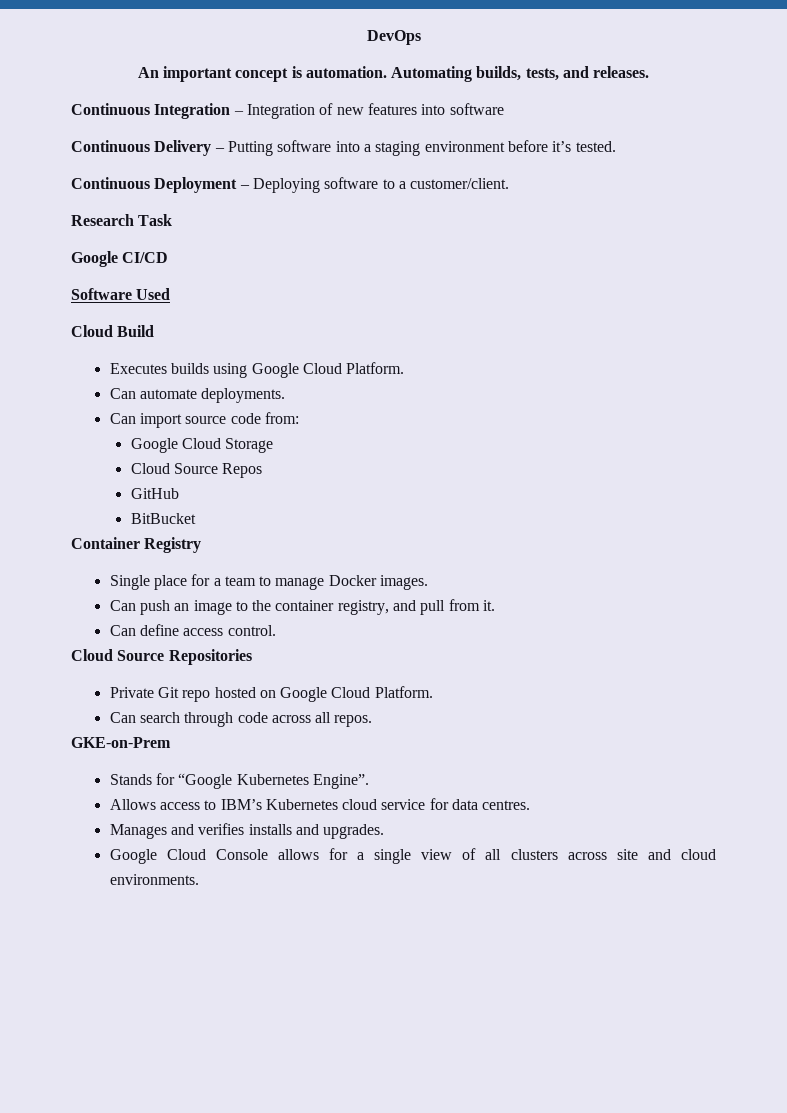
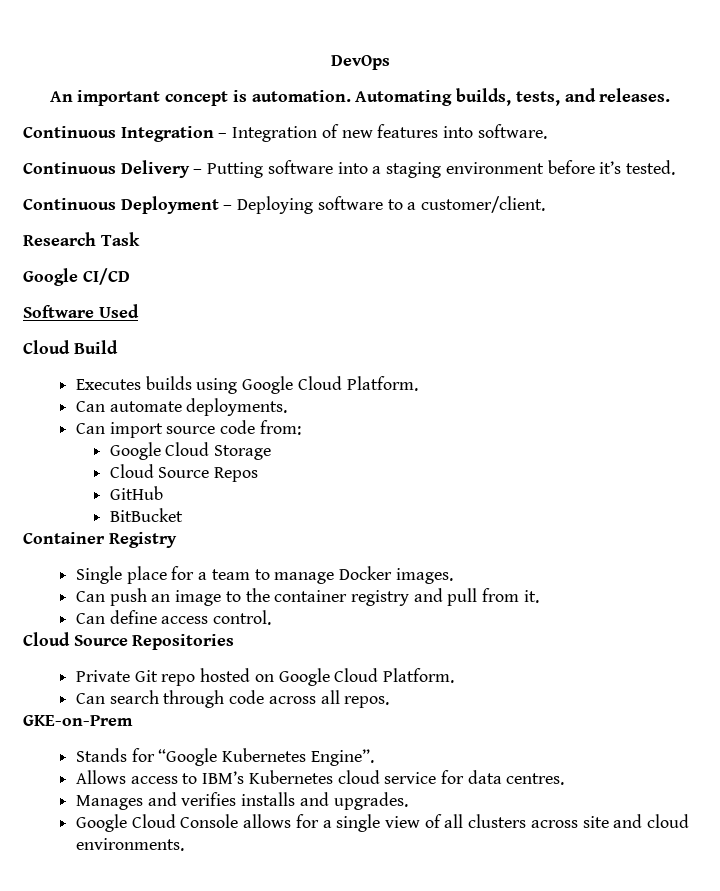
[449,103,504,115] software -> [477,124,547,139] software.
[337,600,389,615] registry, -> [350,590,409,606] registry

